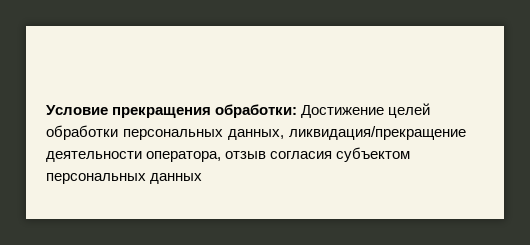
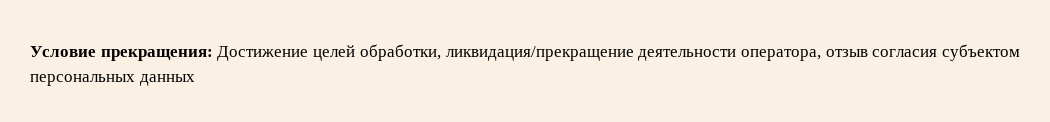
[112,103,431,118] [46,125,284,140] прекращения обработки: Достижение целей обработки персональных данных, -> [100,44,441,61] прекращения: Достижение целей обработки,

